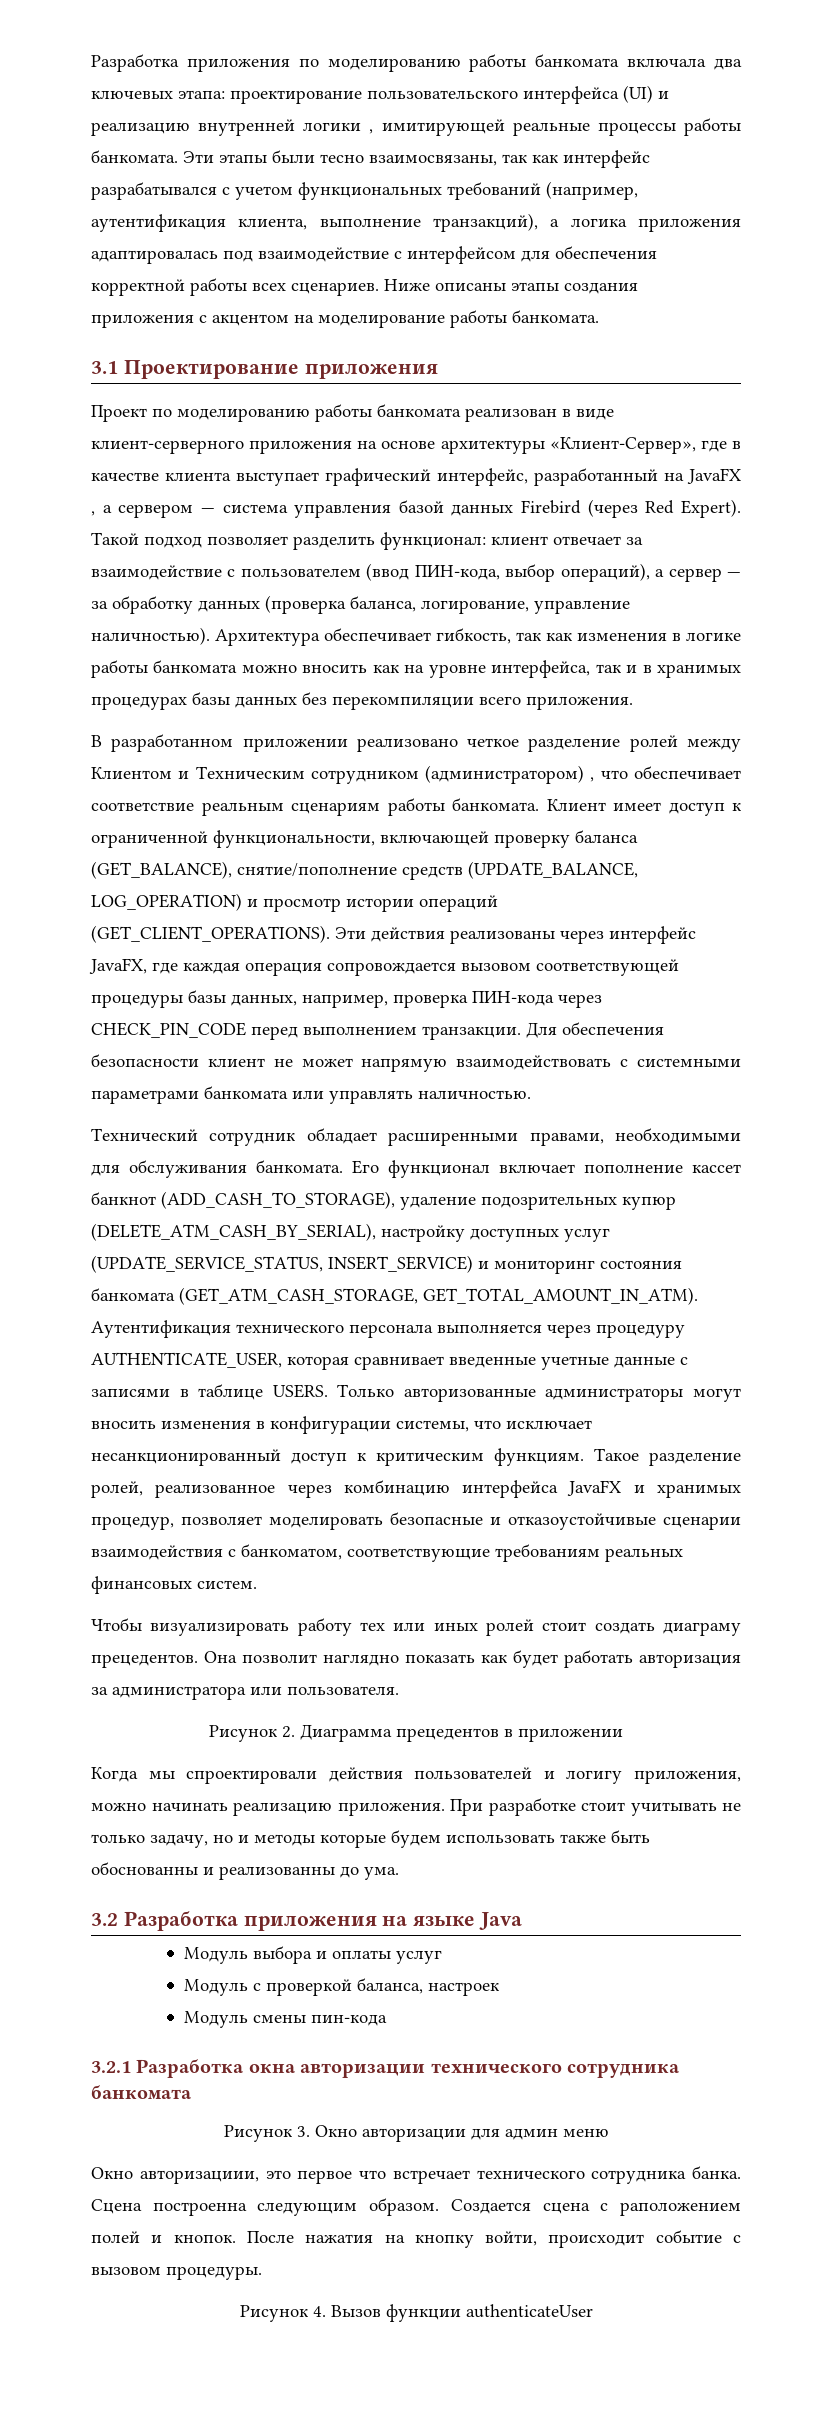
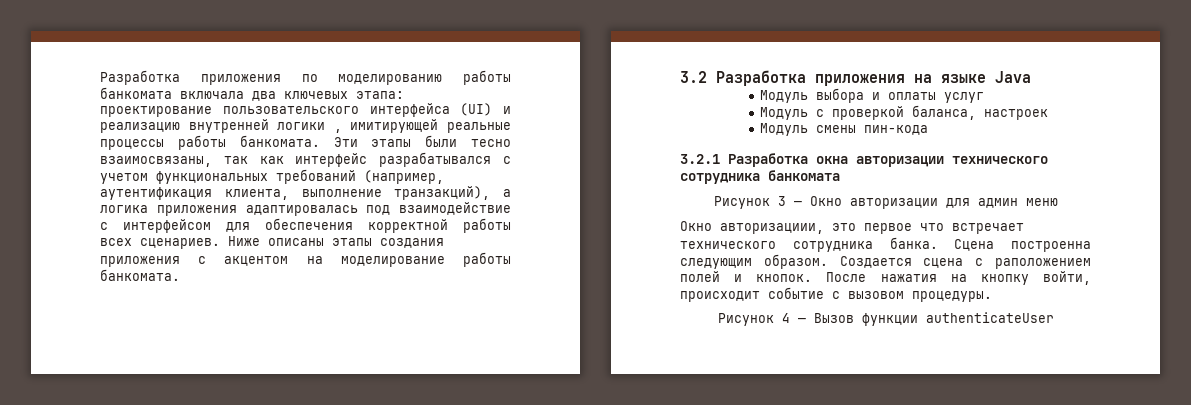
[91,360,438,379] [91,404,614,422] [91,437,741,454] [91,468,741,486] [91,499,741,518] [91,532,643,550] [91,563,742,582] [91,595,630,614] [91,627,741,646] [91,660,741,678] [91,692,633,710] [91,734,741,752] [91,765,742,784] [91,798,742,816] [91,830,638,848] [91,861,638,880] [91,893,498,912] [91,925,696,944] [89,958,679,976] [91,990,602,1008] [91,1022,664,1040] [91,1054,741,1072] [91,1086,531,1104] [91,1128,741,1146] [91,1160,741,1178] [91,1191,676,1210] [91,1223,610,1242] [91,1255,682,1274] [91,1287,698,1305] [91,1320,685,1338] [91,1352,688,1370] [91,1384,741,1402] [91,1416,592,1434] [91,1448,741,1466] [91,1480,741,1498] [91,1512,741,1530] [91,1544,683,1562] [91,1576,257,1594] [91,1618,741,1636] [91,1650,741,1668] [91,1686,399,1700] [209,1724,623,1742] [91,1767,741,1784] [91,1798,741,1816] [91,1830,650,1848] [91,1862,399,1880] // 3.1 Проектирование приложения // Проект по моделированию работы банкомата реализован в виде клиент-серверного приложения на основе архитектуры «Клиент-Сервер», где в качестве клиента выступает графический интерфейс, разработанный на JavaFX , а сервером — система управления базой данных Firebird (через Red Expert). Такой подход позволяет разделить функционал: клиент отвечает за взаимодействие с пользователем (ввод ПИН-кода, выбор операций), а сервер — за обработку данных (проверка баланса, логирование, управление наличностью). Архитектура обеспечивает гибкость, так как изменения в логике работы банкомата можно вносить как на уровне интерфейса, так и в хранимых процедурах базы данных без перекомпиляции всего приложения. // В разработанном приложении реализовано четкое разделение ролей между Клиентом и Техническим сотрудником (администратором) , что обеспечивает соответствие реальным сценариям работы банкомата. Клиент имеет доступ к ограниченной функциональности, включающей проверку баланса (GET_BALANCE), снятие/пополнение средств (UPDATE_BALANCE, LOG_OPERATION) и просмотр истории операций (GET_CLIENT_OPERATIONS). Эти действия реализованы через интерфейс JavaFX, где каждая операция сопровождается вызовом соответствующей процедуры базы данных, например, проверка ПИН-кода через CHECK_PIN_CODE перед выполнением транзакции. Для обеспечения безопасности клиент не может напрямую взаимодействовать с системными параметрами банкомата или управлять наличностью. // Технический сотрудник обладает расширенными правами, необходимыми для обслуживания банкомата. Его функционал включает пополнение кассет банкнот (ADD_CASH_TO_STORAGE), удаление подозрительных купюр (DELETE_ATM_CASH_BY_SERIAL), настройку доступных услуг (UPDATE_SERVICE_STATUS, INSERT_SERVICE) и мониторинг состояния банкомата (GET_ATM_CASH_STORAGE, GET_TOTAL_AMOUNT_IN_ATM). Аутентификация технического персонала выполняется через процедуру AUTHENTICATE_USER, которая сравнивает введенные учетные данные с записями в таблице USERS. Только авторизованные администраторы могут вносить изменения в конфигурации системы, что исключает несанкционированный доступ к критическим функциям. Такое разделение ролей, реализованное через комбинацию интерфейса JavaFX и хранимых процедур, позволяет моделировать безопасные и отказоустойчивые сценарии взаимодействия с банкоматом, соответствующие требованиям реальных финансовых систем. // Чтобы визуализировать работу тех или иных ролей стоит создать диаграму прецедентов. Она позволит наглядно показать как будет работать авторизация за администратора или пользователя. // Рисунок 2. Диаграмма прецедентов в приложении // Когда мы спроектировали действия пользователей и логигу приложения, можно начинать реализацию приложения. При разработке стоит учитывать не только задачу, но и методы которые будем использовать также быть обоснованны и реализованны до ума. -> (180, 275) none
[296,2126,310,2137] 3. -> [777,196,802,206] 3 —
[312,2306,326,2317] 4. -> [781,313,806,323] 4 —

